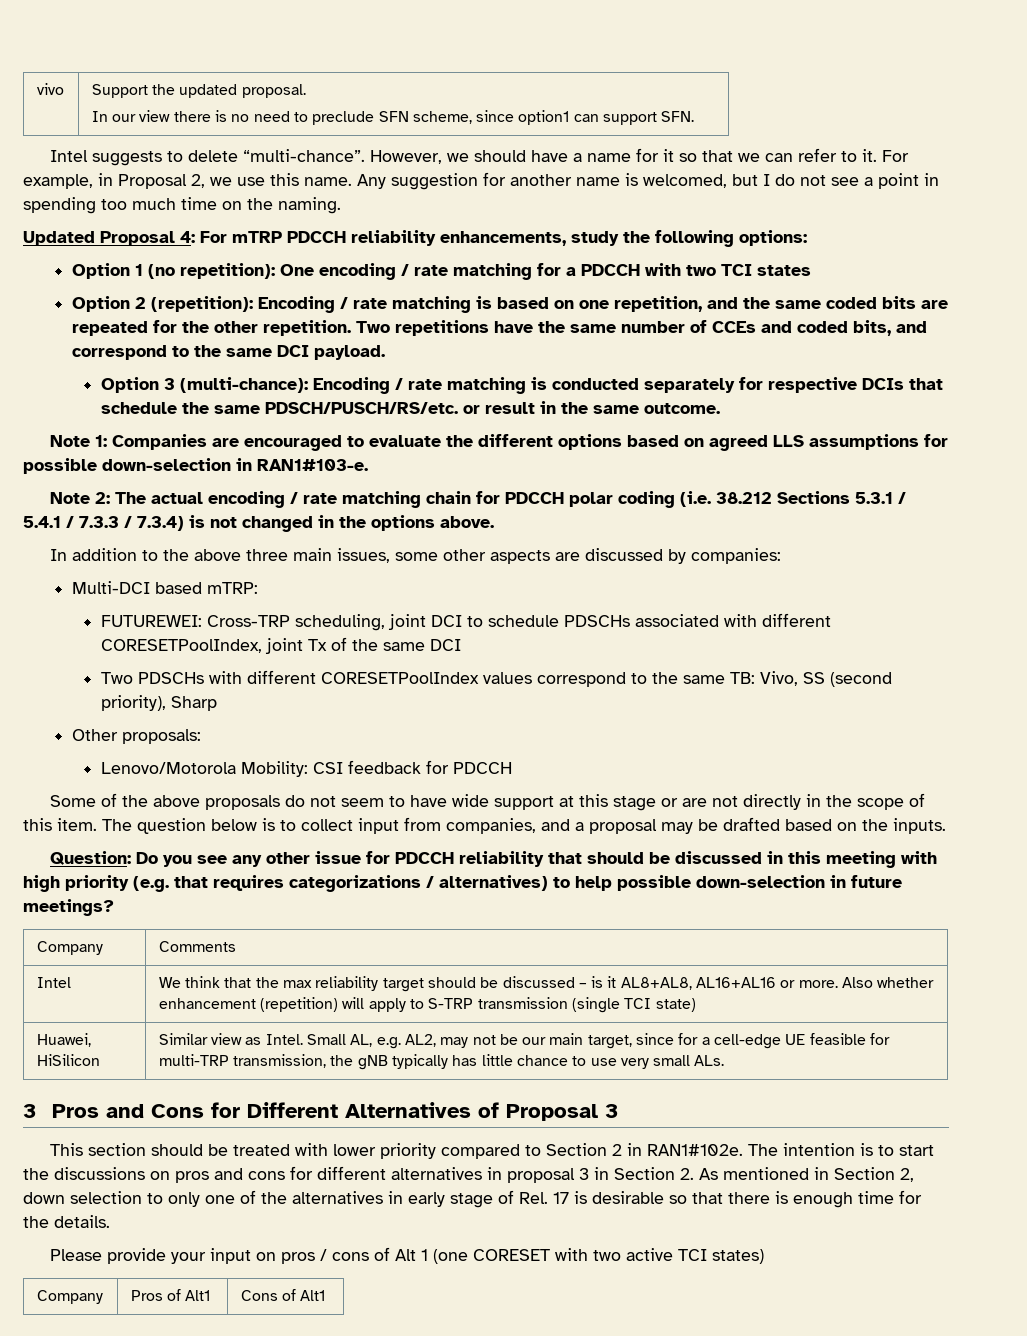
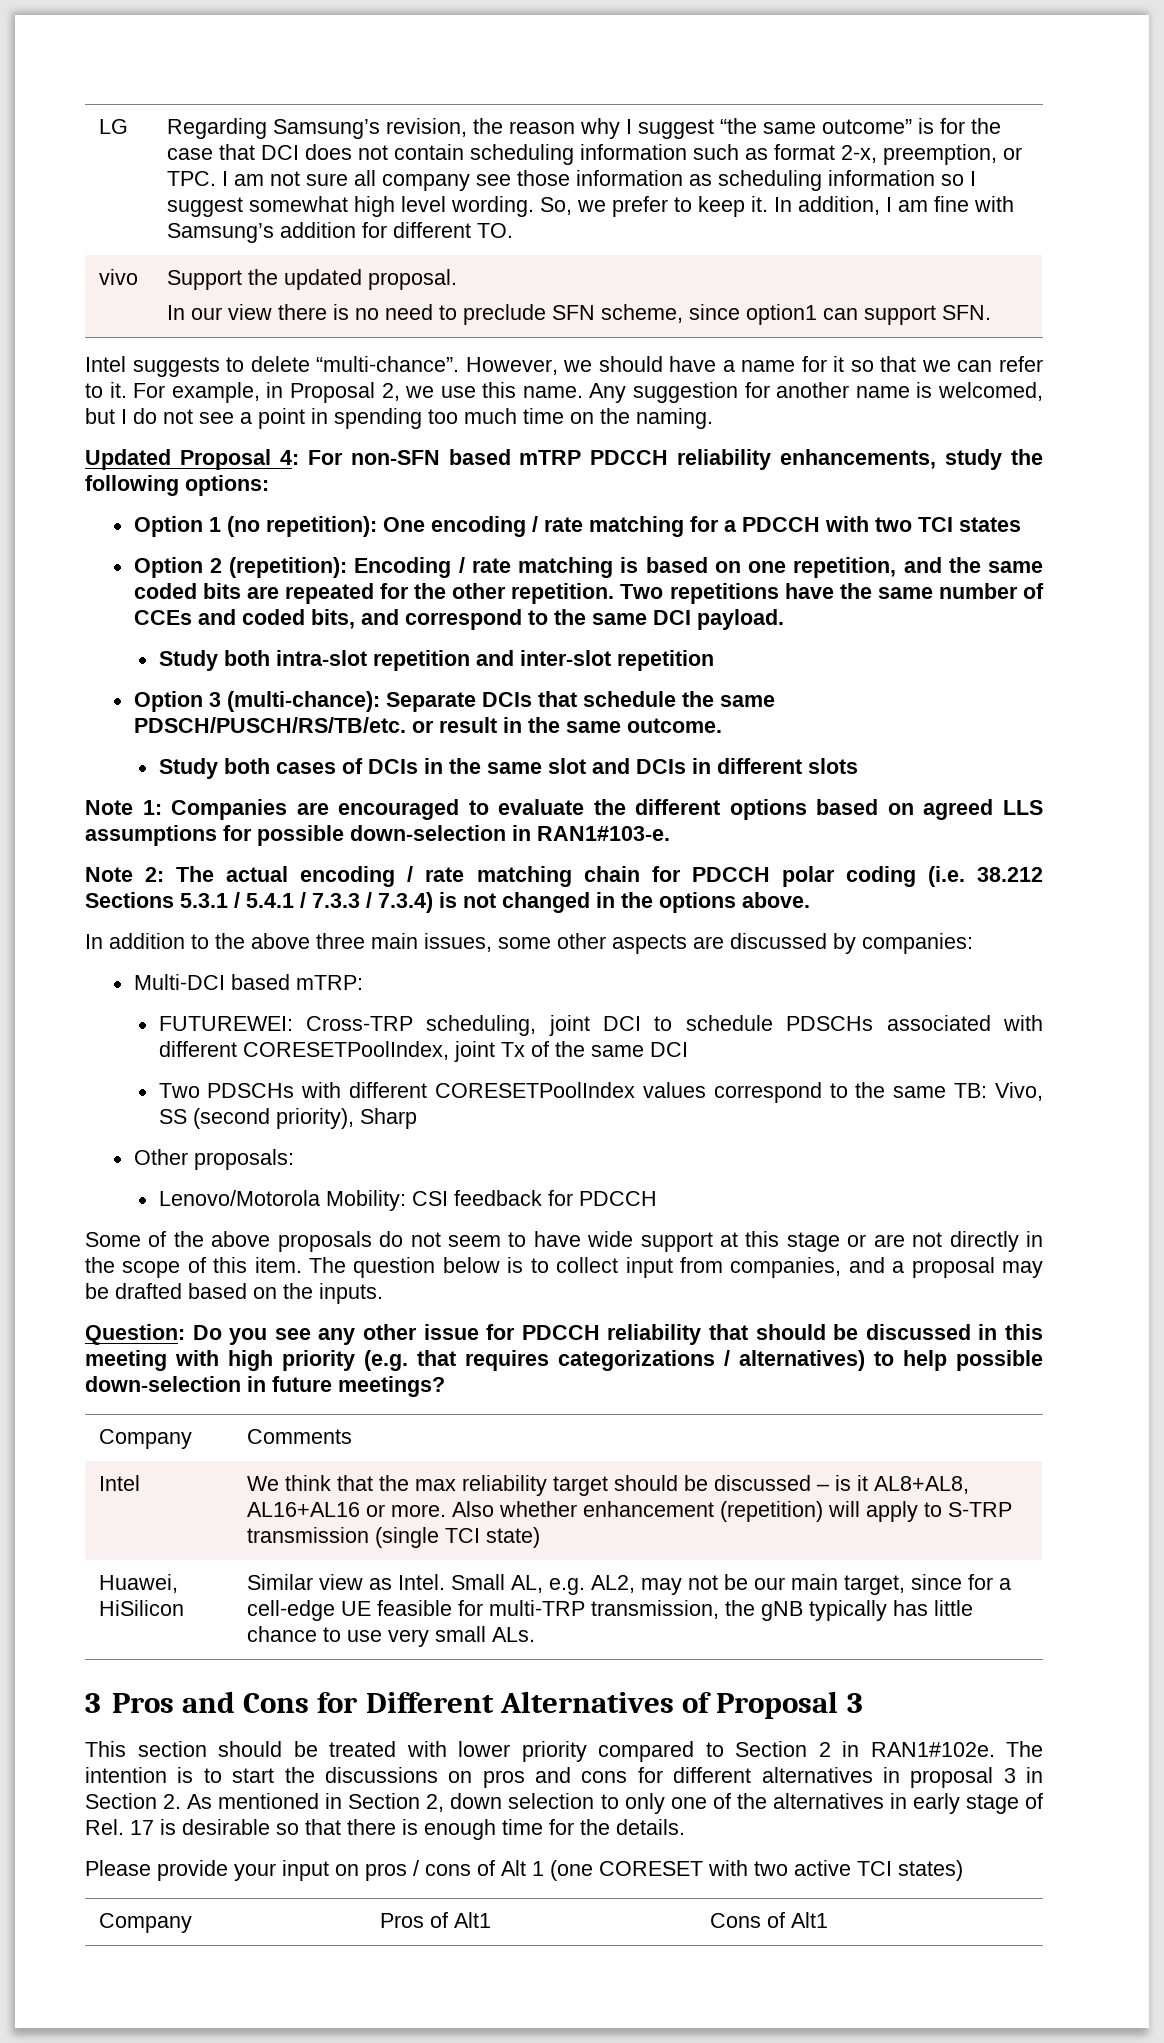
(36, 89) none -> [99,119,129,134] [167,118,1002,139] [167,144,1023,165] [167,170,977,191] [167,196,1015,217] [167,222,514,243] LG | Regarding Samsung’s revision, the reason why I suggest “the same outcome” is for the case that DCI does not contain scheduling information such as format 2-x, preemption, or TPC. I am not sure all company see those information as scheduling information so I suggest somewhat high level wording. So, we prefer to keep it. In addition, I am fine with Samsung’s addition for different TO. //
(227, 237) none -> [350,449,511,465] non-SFN based
[101,377,858,394] Option 3 (multi-chance): Encoding / rate matching is conducted separately for respective -> [158,650,714,671] [133,691,476,712] Study both intra-slot repetition and inter-slot repetition // Option 3 (multi-chance): Separate
[265,402,459,414] PDSCH/PUSCH/RS/etc. -> [133,717,406,733] PDSCH/PUSCH/RS/TB/etc.
(721, 408) none -> [158,758,858,779] // Study both cases of DCIs in the same slot and DCIs in different slots

